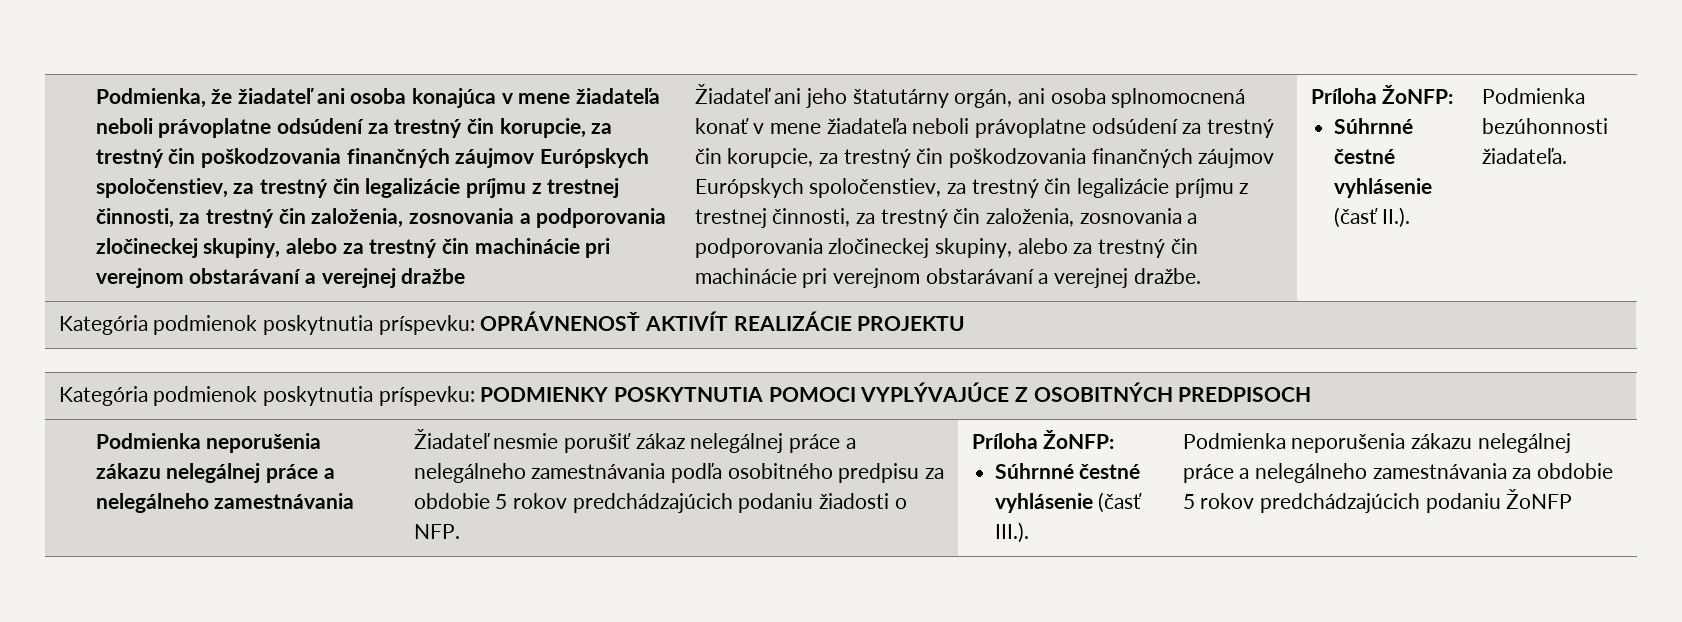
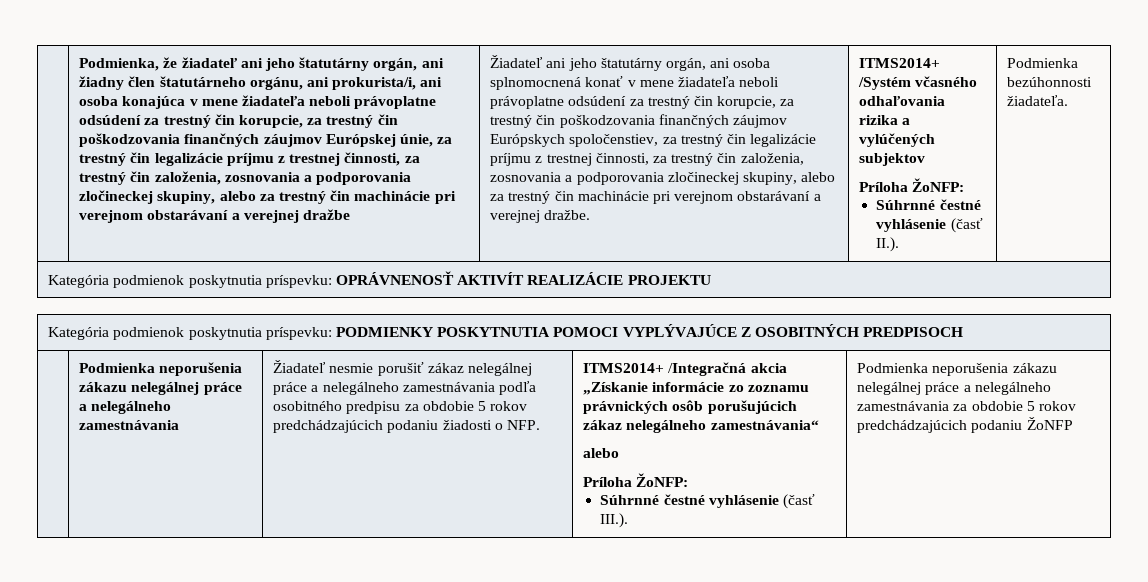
(345, 96) none -> [265,57,444,71] [79,76,443,90] jeho štatutárny orgán, ani žiadny člen štatutárneho orgánu, ani prokurista/i, ani
[539,148,649,168] [95,178,228,198] Európskych spoločenstiev, -> [325,134,434,147] Európskej únie,
(1201, 276) none -> [859,58,941,68] [858,76,978,90] [859,96,946,106] [859,115,911,125] [859,133,936,147] [859,153,926,166] ITMS2014+ /Systém včasného odhaľovania rizika a vylúčených subjektov //
(460, 531) none -> [583,362,787,376] [583,382,809,395] [583,400,797,414] [583,420,819,433] [583,448,620,458] ITMS2014+ /Integračná akcia „Získanie informácie zo zoznamu právnických osôb porušujúcich zákaz nelegálneho zamestnávania“ // alebo //

